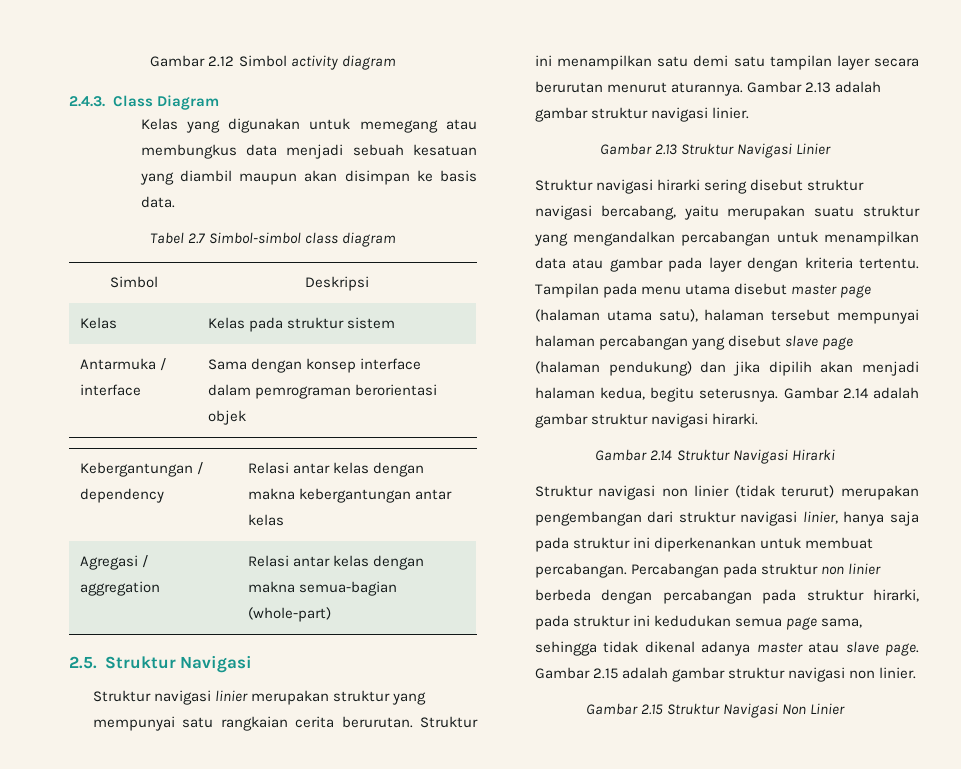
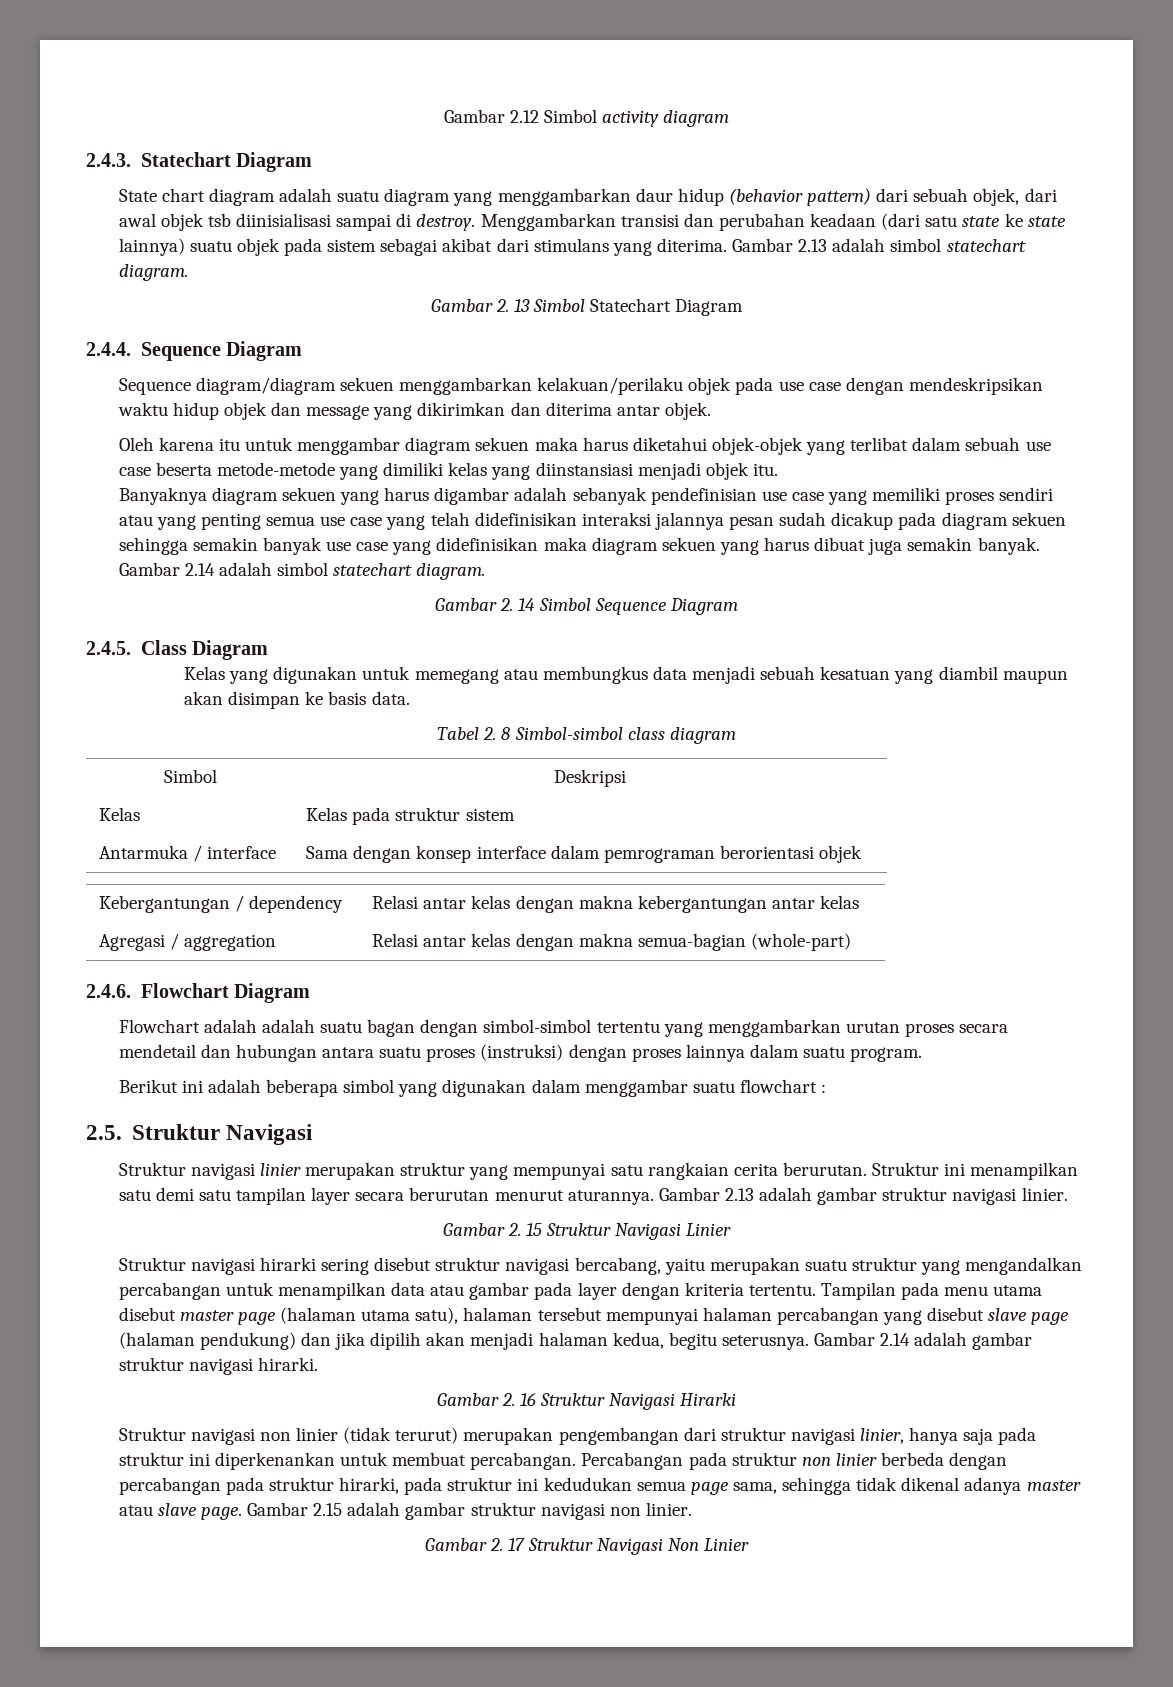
(105, 101) none -> [140,152,312,172] [118,188,1057,206] [118,213,1066,231] [118,238,1026,256] [118,264,188,281] [430,298,744,316] [86,341,302,361] [118,377,1043,395] [117,402,711,420] [118,437,1051,455] [118,462,778,480] [118,487,1054,505] [118,512,1066,530] [118,537,1040,555] [118,562,486,580] [435,598,738,615] [86,641,131,655] Statechart Diagram // State chart diagram adalah suatu diagram yang menggambarkan daur hidup (behavior pattern) dari sebuah objek, dari awal objek tsb diinisialisasi sampai di destroy. Menggambarkan transisi dan perubahan keadaan (dari satu state ke state lainnya) suatu objek pada sistem sebagai akibat dari stimulans yang diterima. Gambar 2.13 adalah simbol statechart diagram. // Gambar 2. 13 Simbol Statechart Diagram // 2.4.4. Sequence Diagram // Sequence diagram/diagram sekuen menggambarkan kelakuan/perilaku objek pada use case dengan mendeskripsikan waktu hidup objek dan message yang dikirimkan dan diterima antar objek. // Oleh karena itu untuk menggambar diagram sekuen maka harus diketahui objek-objek yang terlibat dalam sebuah use case beserta metode-metode yang dimiliki kelas yang diinstansiasi menjadi objek itu. // Banyaknya diagram sekuen yang harus digambar adalah sebanyak pendefinisian use case yang memiliki proses sendiri atau yang penting semua use case yang telah didefinisikan interaksi jalannya pesan sudah dicakup pada diagram sekuen sehingga semakin banyak use case yang didefinisikan maka diagram sekuen yang harus dibuat juga semakin banyak. Gambar 2.14 adalah simbol statechart diagram. // Gambar 2. 14 Simbol Sequence Diagram // 2.4.5.
[188,233,206,244] 2.7 -> [483,727,511,740] 2. 8
(332, 614) none -> [86,983,310,1003] [118,1019,1009,1037] [118,1044,923,1062] [118,1079,827,1097] // 2.4.6. Flowchart Diagram // Flowchart adalah adalah suatu bagan dengan simbol-simbol tertentu yang menggambarkan urutan proses secara mendetail dan hubungan antara suatu proses (instruksi) dengan proses lainnya dalam suatu program. // Berikut ini adalah beberapa simbol yang digunakan dalam menggambar suatu flowchart :
[654,144,677,155] 2.13 -> [507,1223,542,1236] 2. 15
[650,450,673,461] 2.14 -> [501,1393,536,1406] 2. 16
[640,704,663,715] 2.15 -> [490,1538,526,1551] 2. 17

